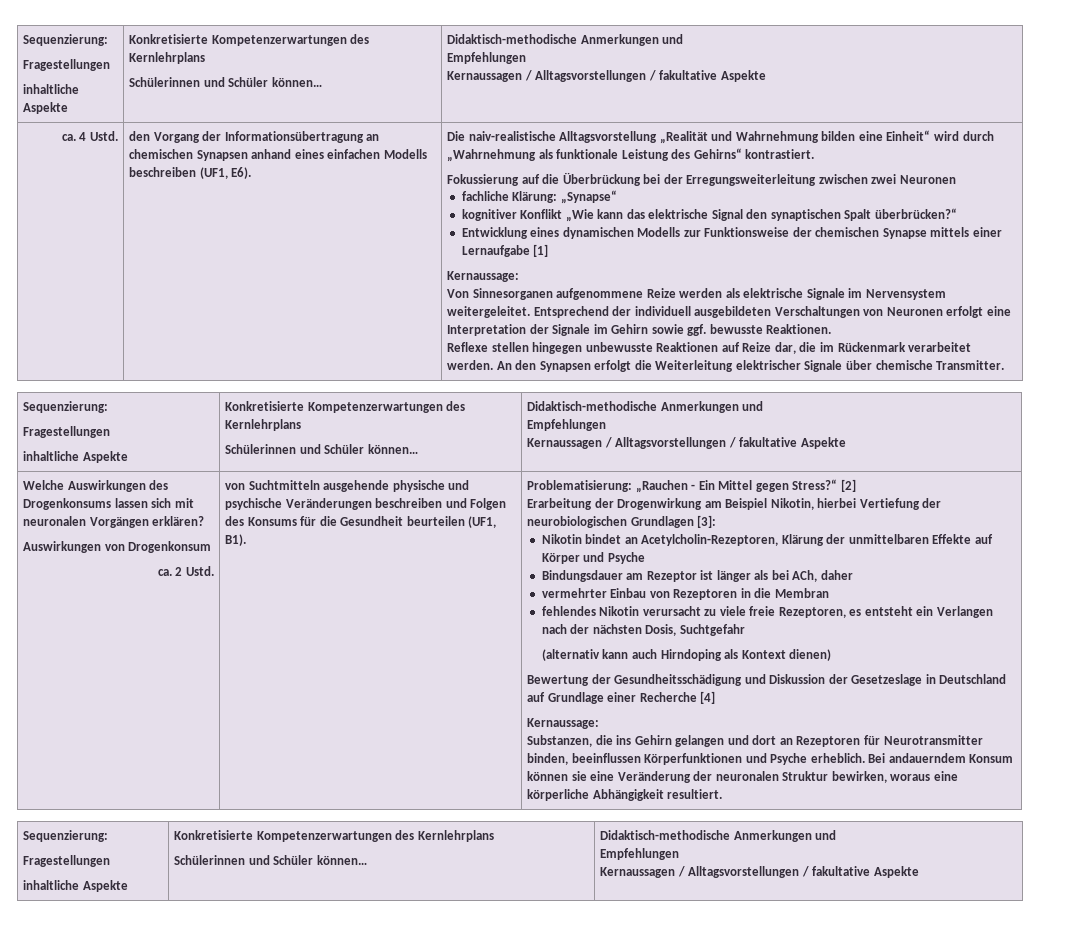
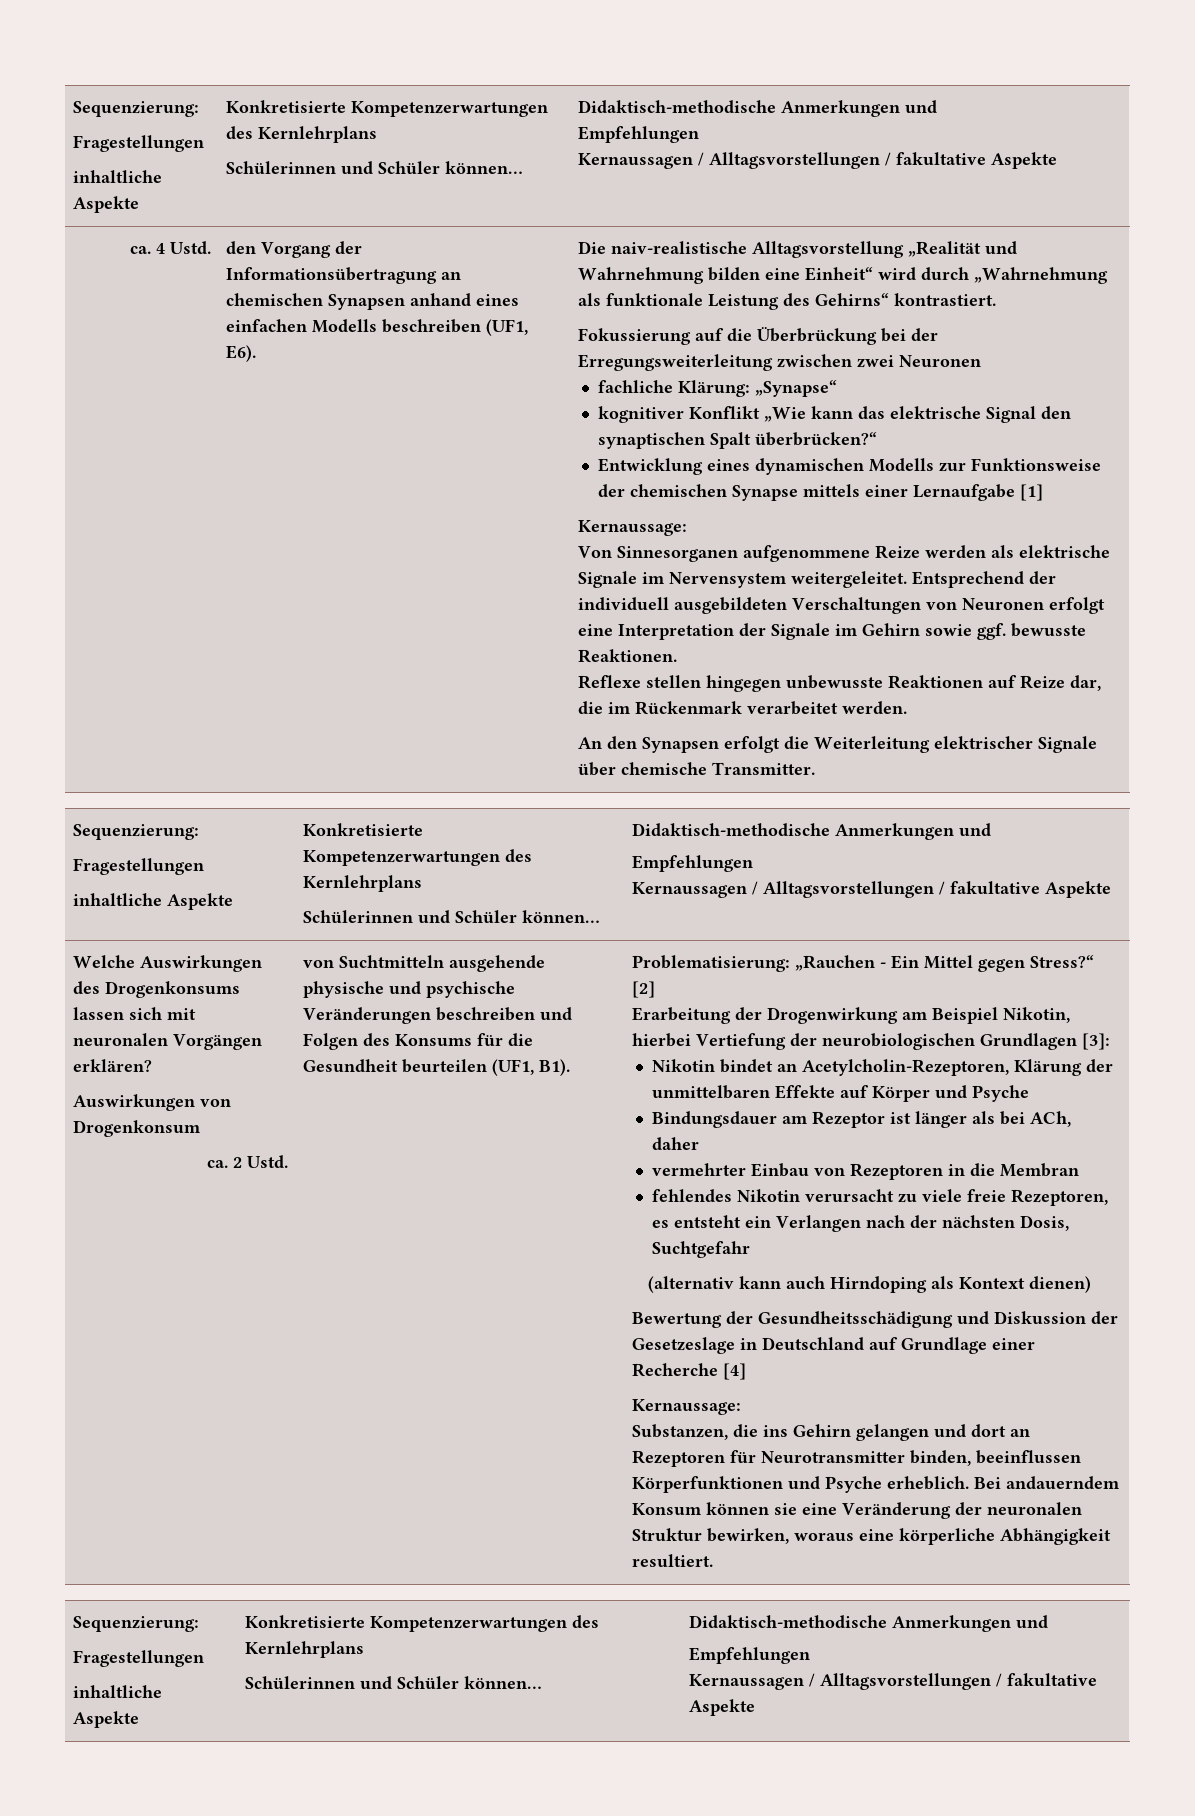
(494, 365) none -> (908, 707) //

